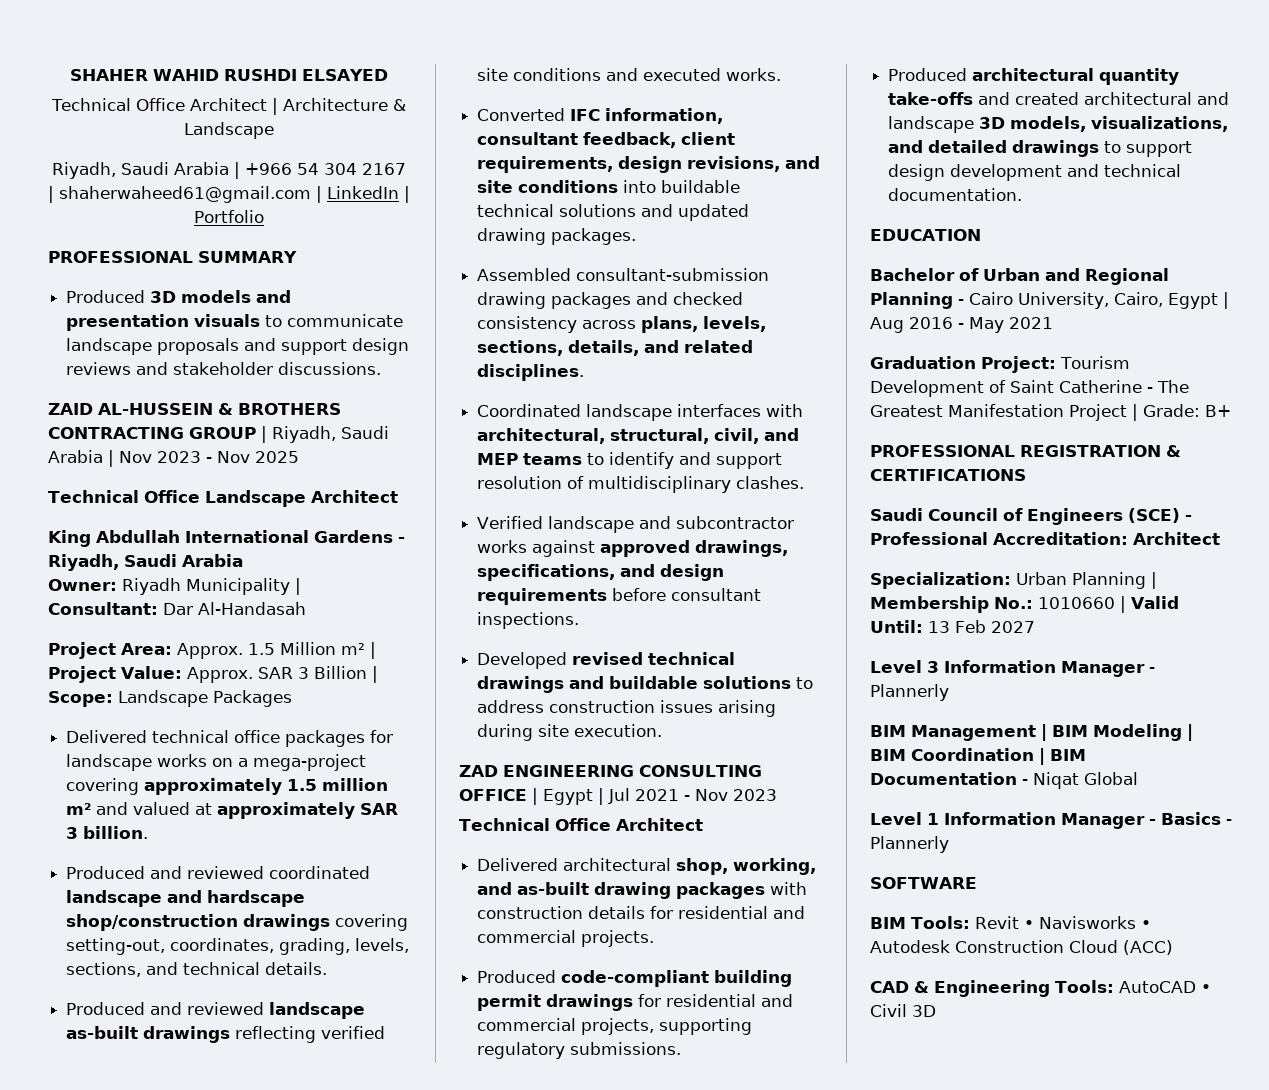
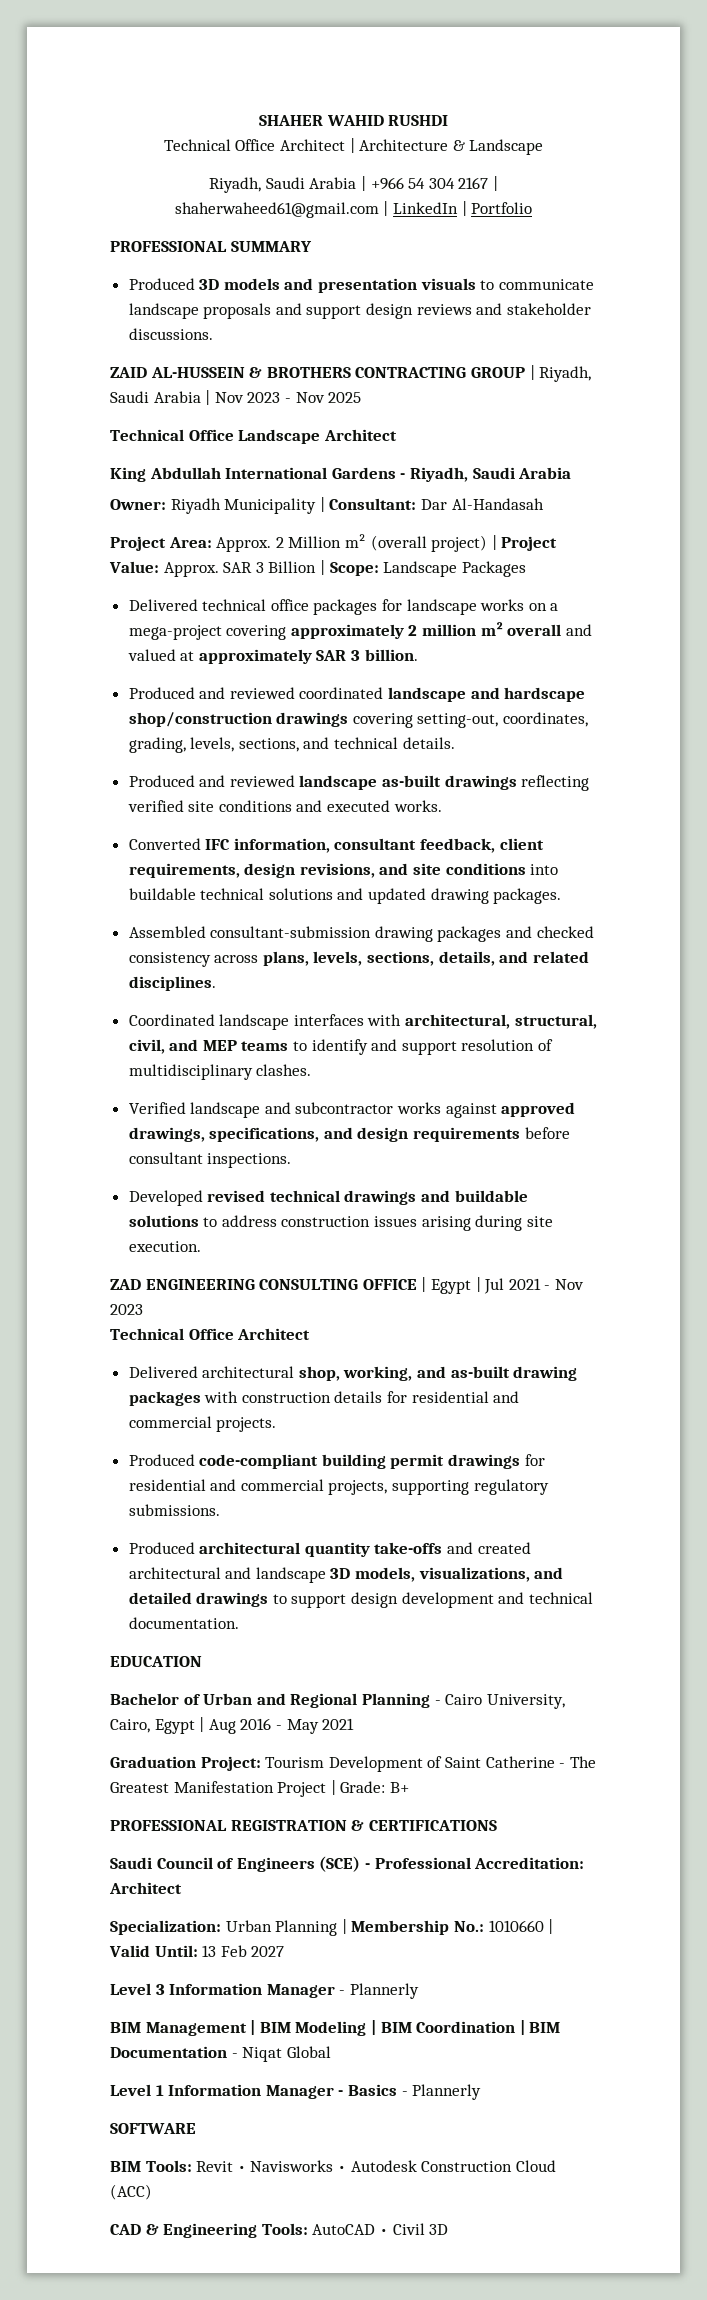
[302,69,389,81] ELSAYED -> (449, 120) none
[248,643,275,655] 1.5 -> [275,537,284,548] 2
(365, 649) none -> [370,535,488,552] (overall project)
[287,779,318,791] 1.5 -> [408,625,418,636] 2
(92, 809) none -> [507,624,562,636] overall

